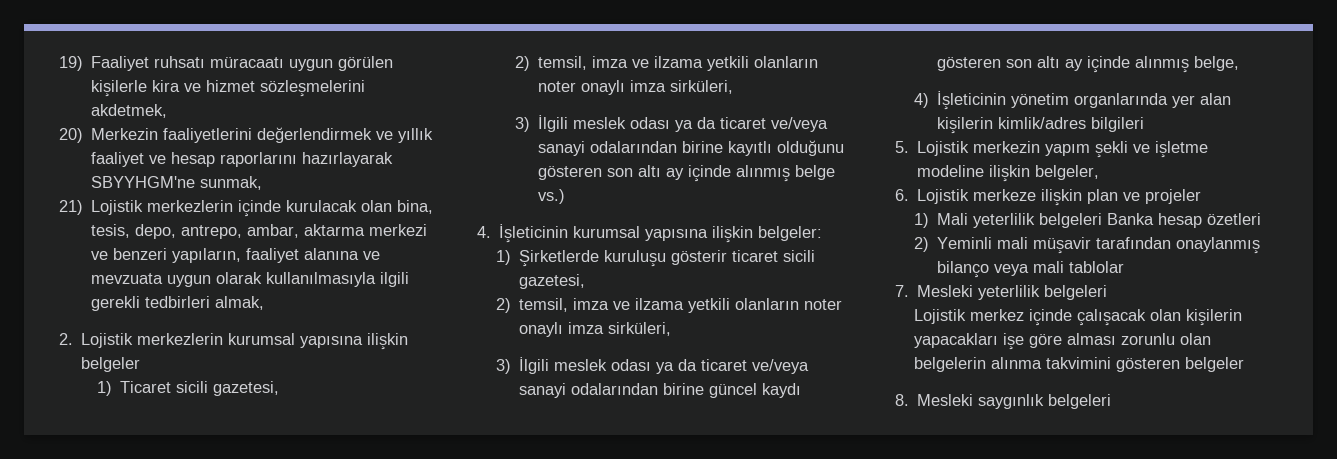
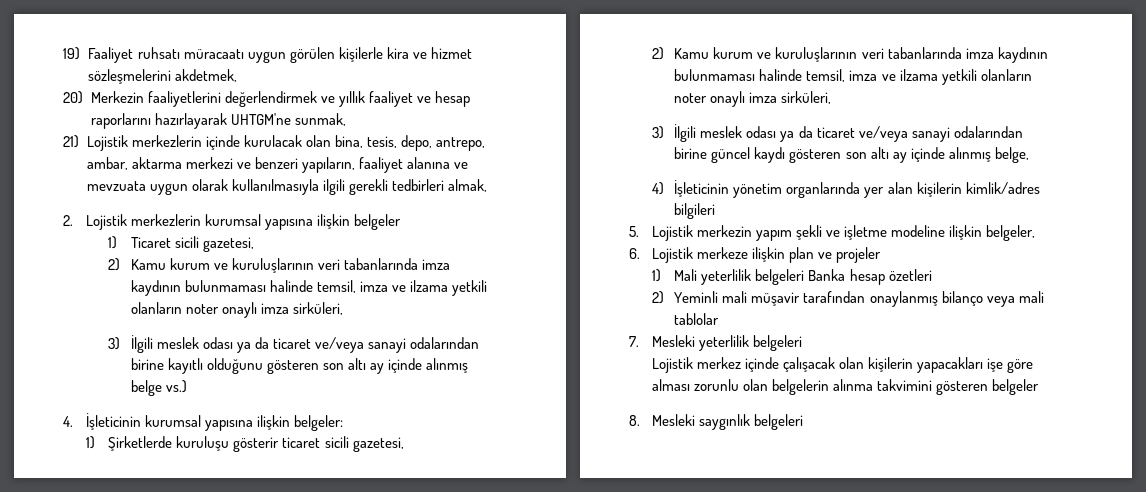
[91,176,196,188] SBYYHGM'ne -> [230,113,291,125] UHTGM'ne
(530, 63) none -> [130,258,451,273] [130,280,314,296] Kamu kurum ve kuruluşlarının veri tabanlarında imza kaydının bulunmaması halinde
(511, 305) none -> [674,47,1048,63] [674,69,803,81] Kamu kurum ve kuruluşlarının veri tabanlarında imza kaydının bulunmaması halinde

